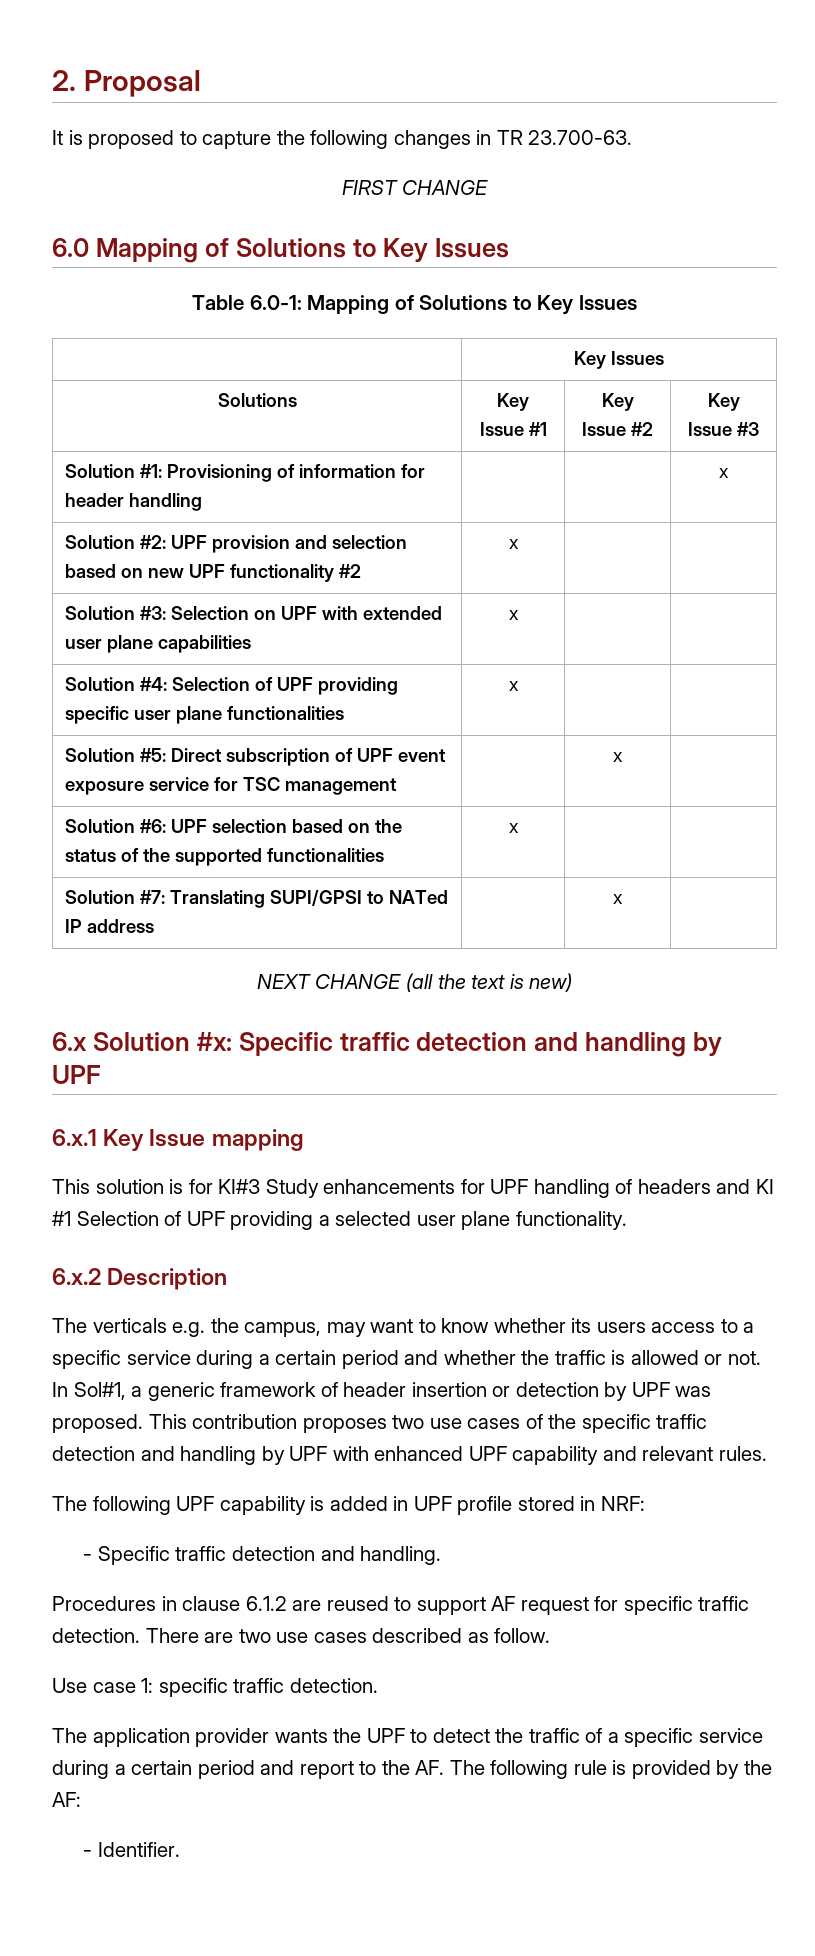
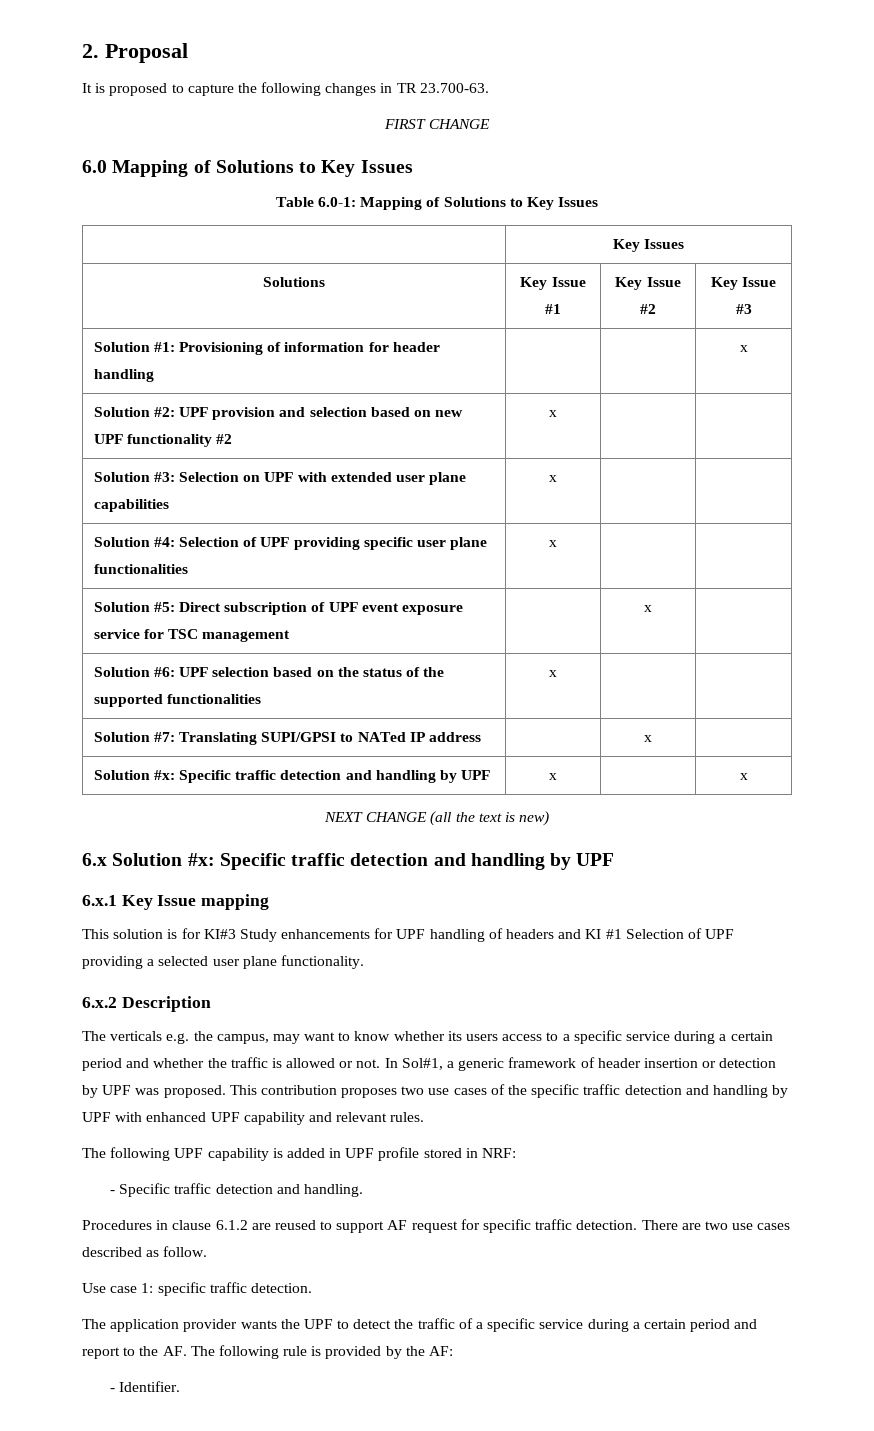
(623, 899) none -> [93,770,491,783] [549,773,557,780] [739,773,748,780] // Solution #x: Specific traffic detection and handling by UPF | x | | x

